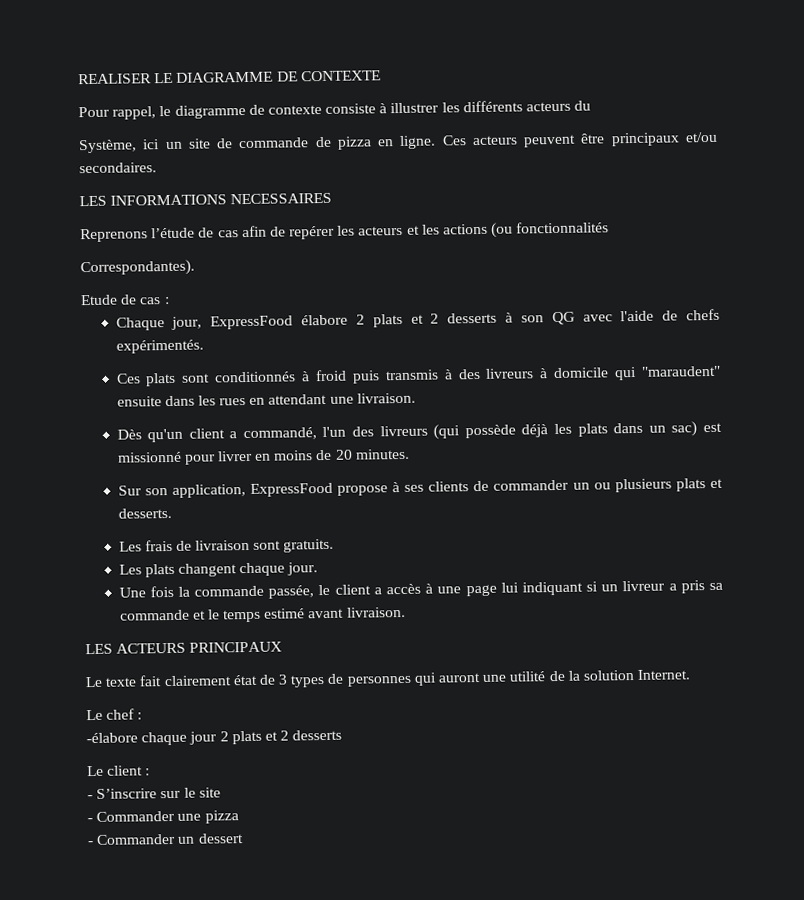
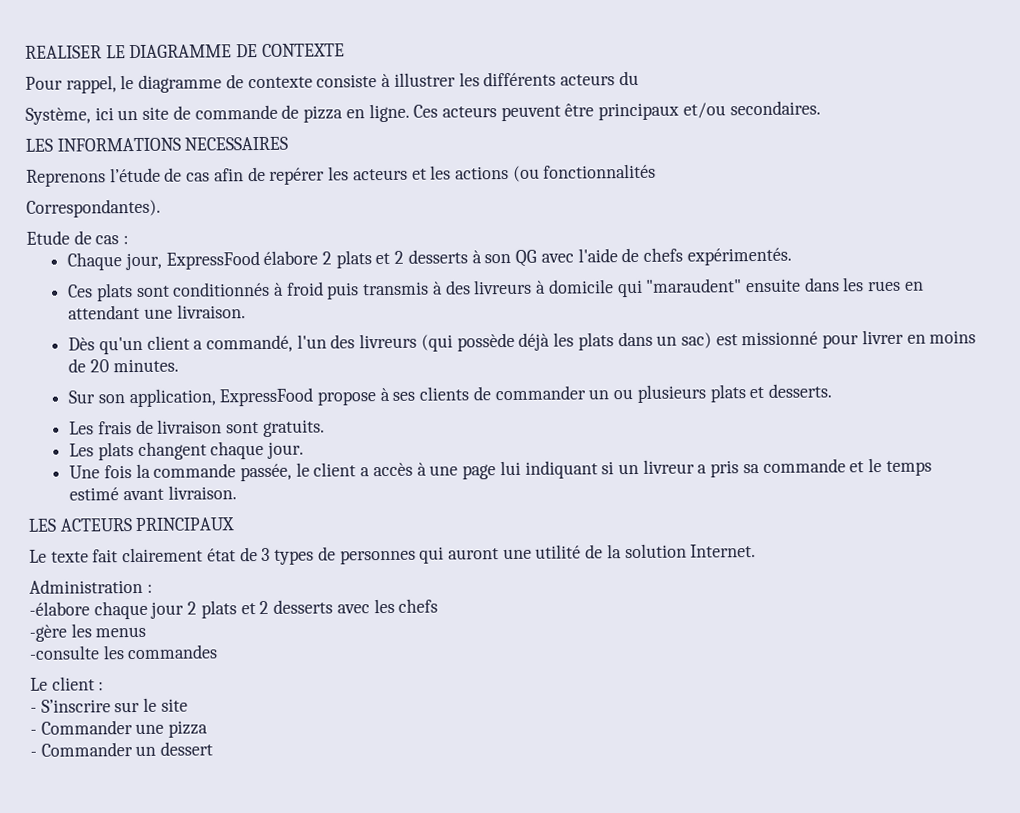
[86,708,136,721] Le chef -> [29,578,143,594] Administration
(343, 735) none -> [336,598,439,614] [29,623,147,642] [29,644,219,660] avec les chefs // -gère les menus // -consulte les commandes

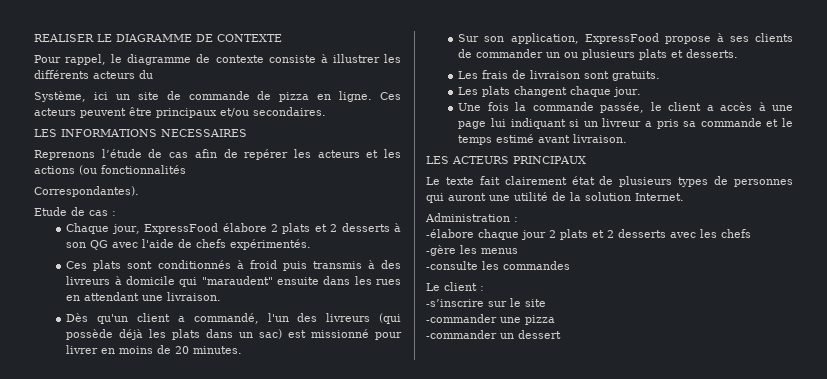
[261,547,271,562] 3 -> [619,176,673,187] plusieurs
[30,699,111,713] - S’inscrire -> [426,299,484,307] -s’inscrire
[30,720,133,735] - Commander -> [426,314,497,323] -commander
[30,742,133,757] - Commander -> [426,330,497,339] -commander

